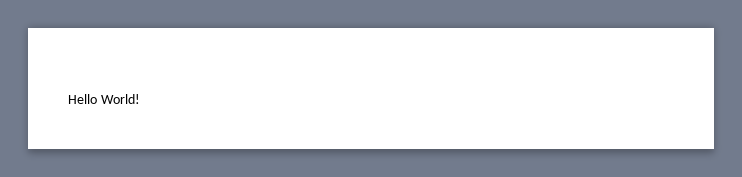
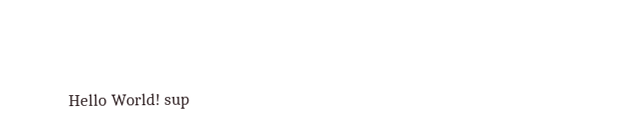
(140, 99) none -> [164,95,191,109] sup

